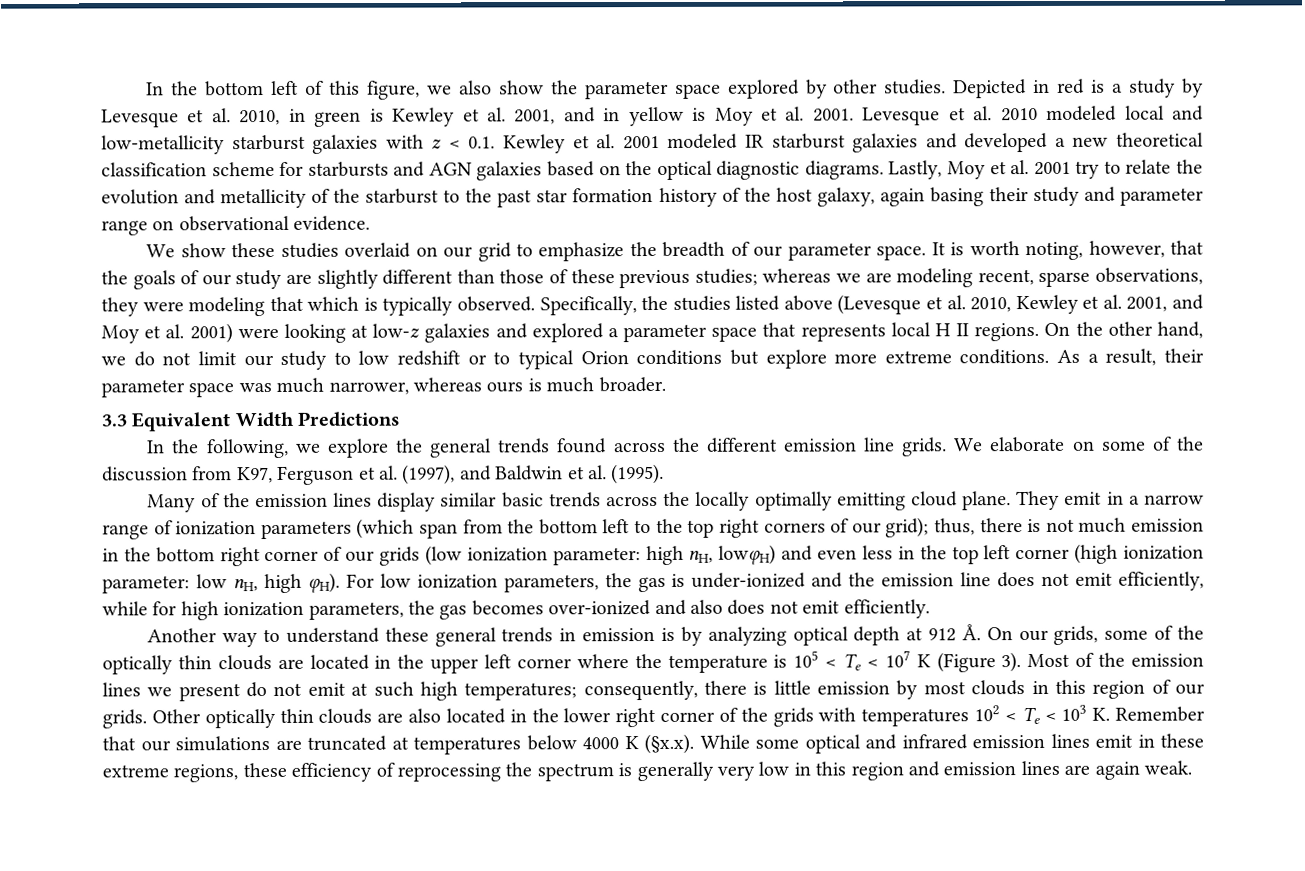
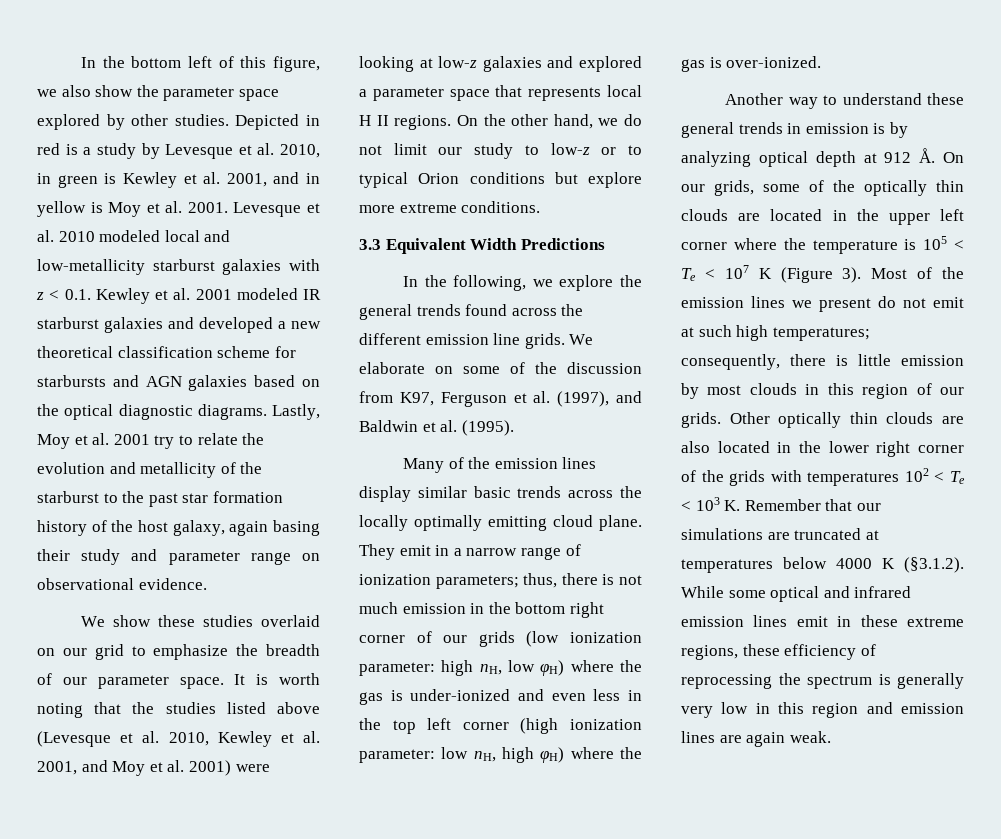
[1025,240,1204,261] [101,267,1204,290] [101,296,637,317] noting, however, that the goals of our study are slightly different than those of these previous studies; whereas we are modeling recent, sparse observations, they were modeling that which is typically observed. Specifically, -> [37,702,122,718] noting that
[358,350,462,366] low redshift -> [550,143,590,155] low-z
[1057,348,1204,366] [101,376,666,398] As a result, their parameter space was much narrower, whereas ours is much broader. -> (541, 207) none
[260,517,930,540] parameters (which span from the bottom left to the top right corners of our grid); -> [435,575,519,589] parameters;
[718,544,777,565] lowφH) -> [508,660,642,676] [359,689,511,705] low φH) where the gas is under-ionized
[307,571,1205,593] [102,599,930,621] φH). For low ionization parameters, the gas is under-ionized and the emission line does not emit efficiently, while for high ionization parameters, the gas becomes over-ionized and also does not emit efficiently. -> [540,747,642,763] [681,56,822,72] φH) where the gas is over-ionized.
[644,733,694,755] (§x.x). -> [904,557,964,573] (§3.1.2).

